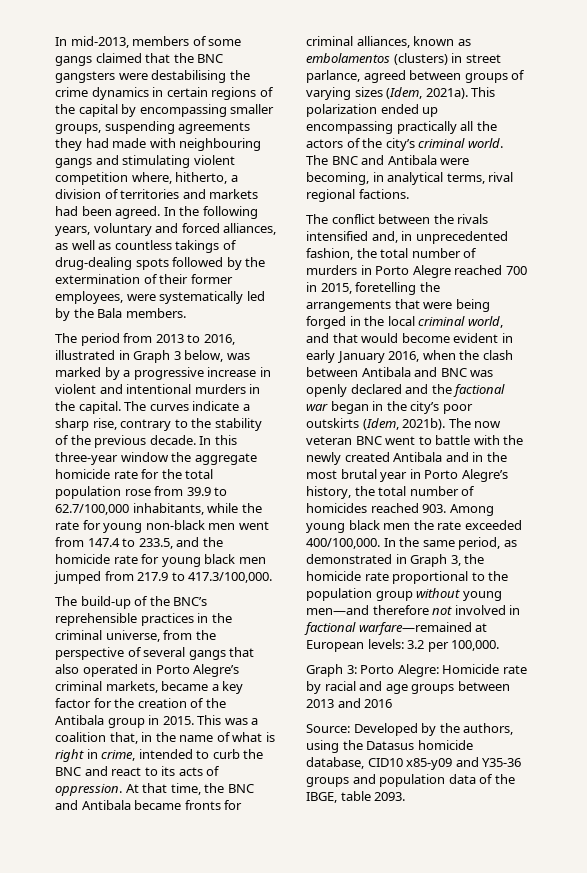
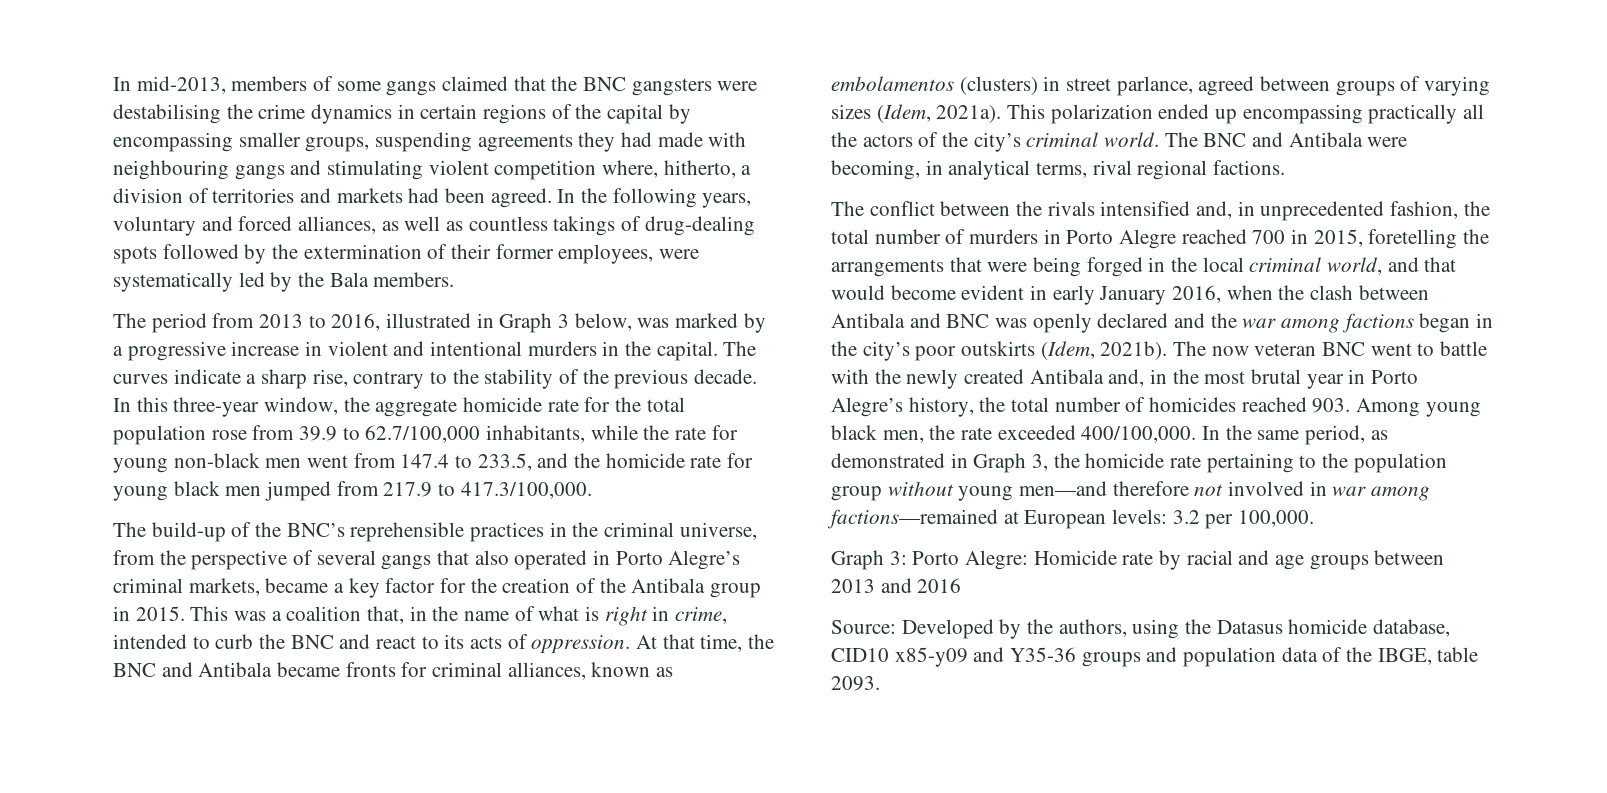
[120,452,169,462] window -> [264,397,339,415] window,
[453,384,506,397] [306,403,328,411] factional war -> [1242,313,1414,333] war among factions
[445,452,469,462] and -> [1108,369,1145,387] and,
[383,523,411,530] men -> [882,430,924,443] men,
[392,571,469,584] proportional -> [1206,453,1294,473] pertaining
[304,622,472,635] factional warfare—remained -> [1332,486,1431,501] [827,509,998,529] war among factions—remained

